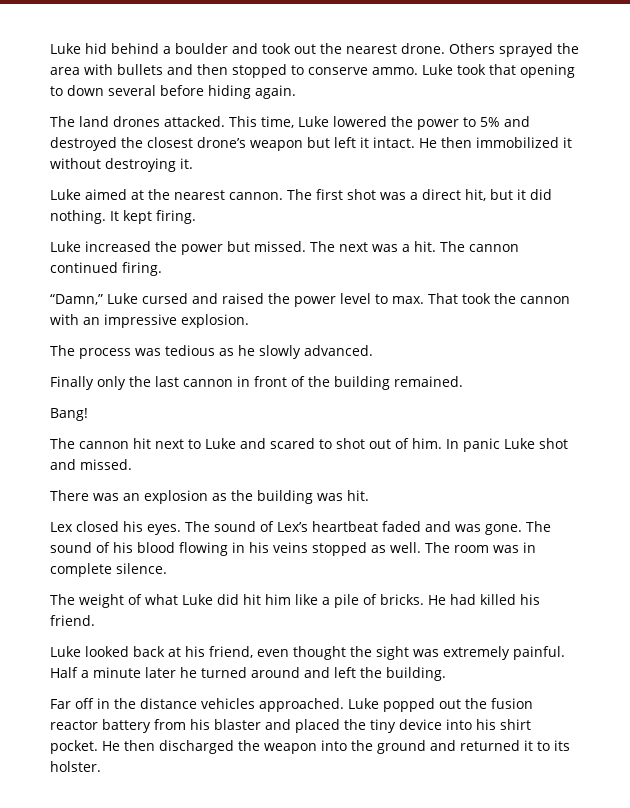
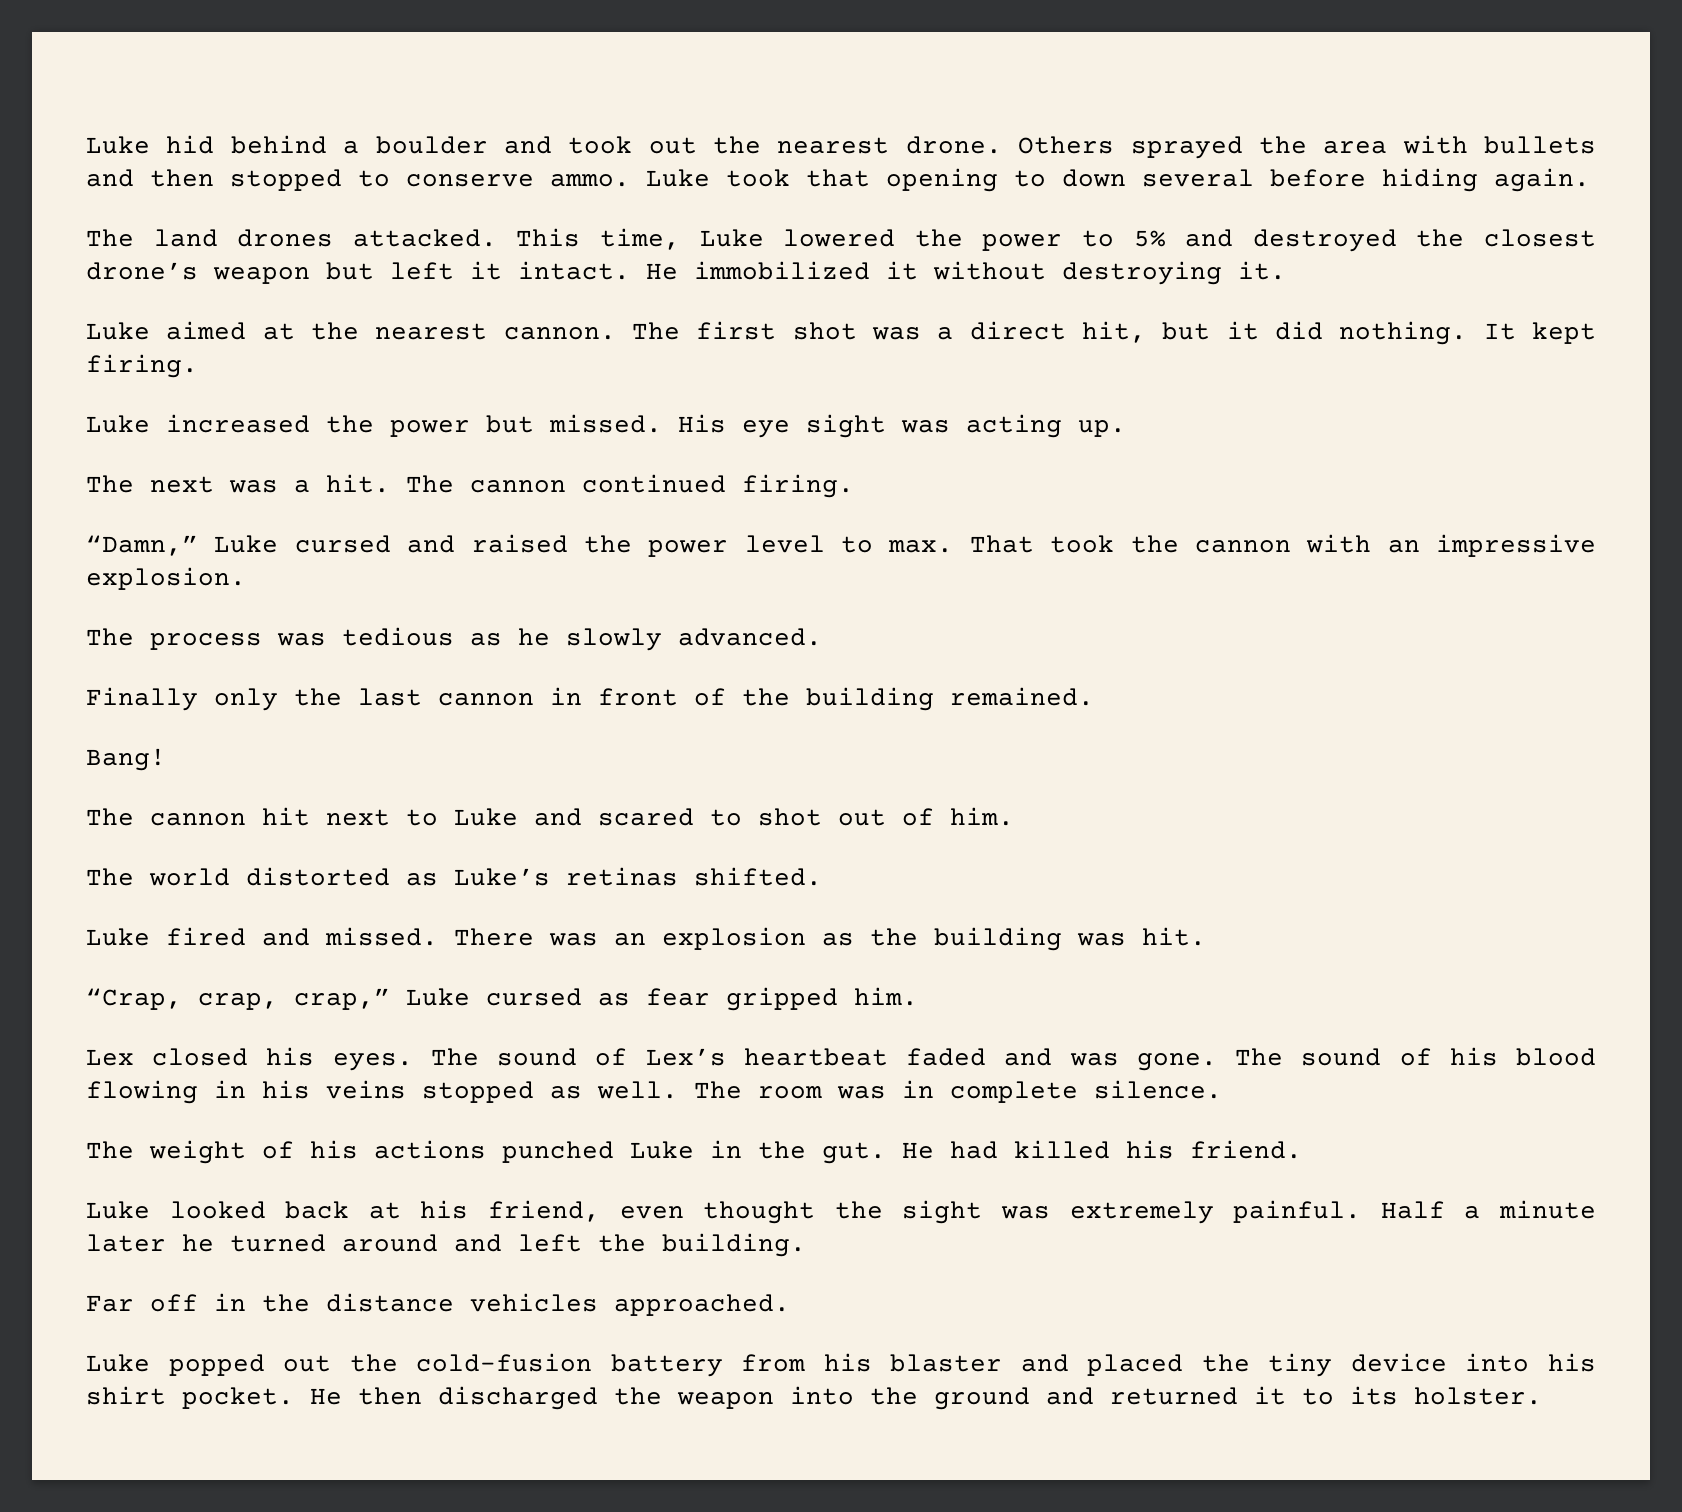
[441,137,472,148] then -> (678, 271) none
(306, 246) none -> [678,414,1126,438] His eye sight was acting up. //
[446,438,568,452] In panic Luke shot -> [86,867,822,886] [86,927,246,946] // The world distorted as Luke’s retinas shifted. // Luke fired
(132, 464) // -> (438, 936) none
(369, 495) none -> [86,987,918,1011] // “Crap, crap, crap,” Luke cursed as fear gripped him.
[145,594,424,608] what Luke did hit him like a pile of bricks. -> [310,1140,886,1164] his actions punched Luke in the gut.
(344, 705) none -> (790, 1305) //
[491,698,533,709] [50,720,98,730] fusion reactor -> [416,1353,593,1372] cold-fusion

